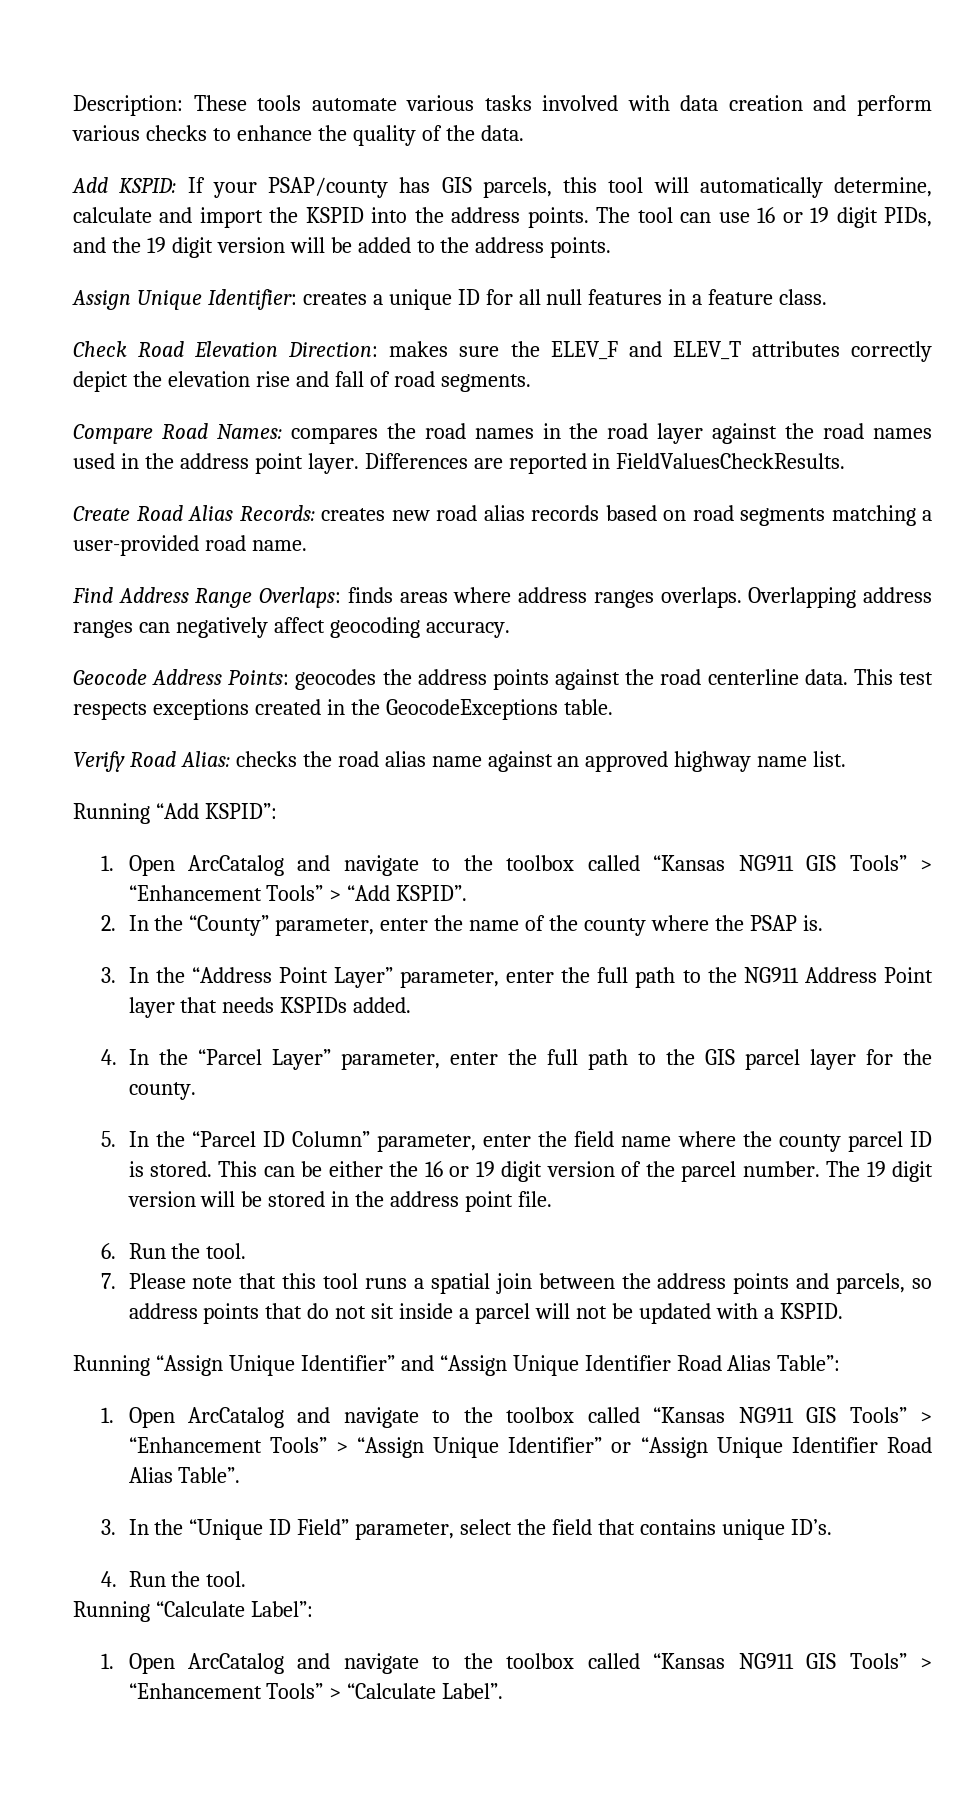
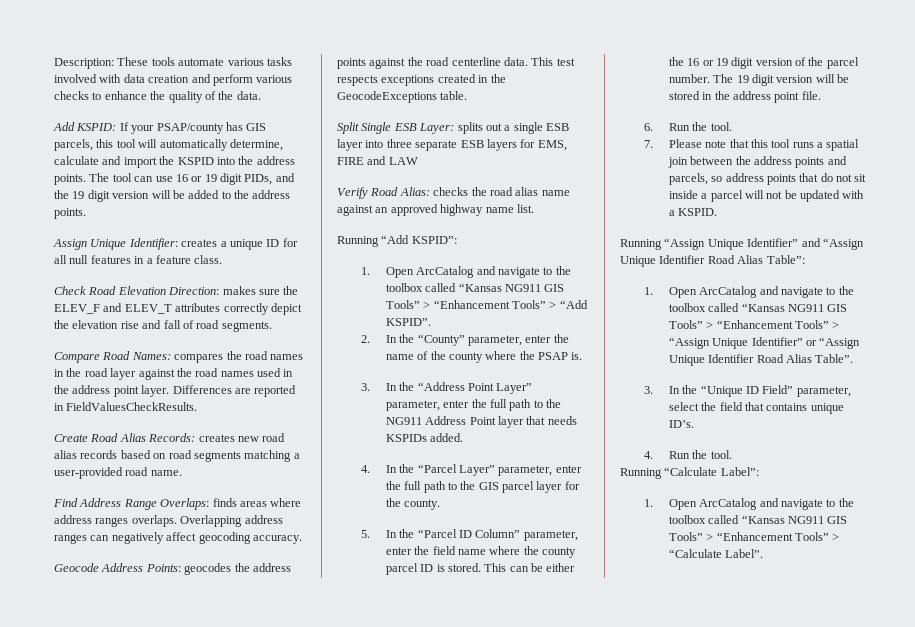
(613, 707) none -> [337,122,569,134] [337,139,567,151] [337,156,418,165] // Split Single ESB Layer: splits out a single ESB layer into three separate ESB layers for EMS, FIRE and LAW

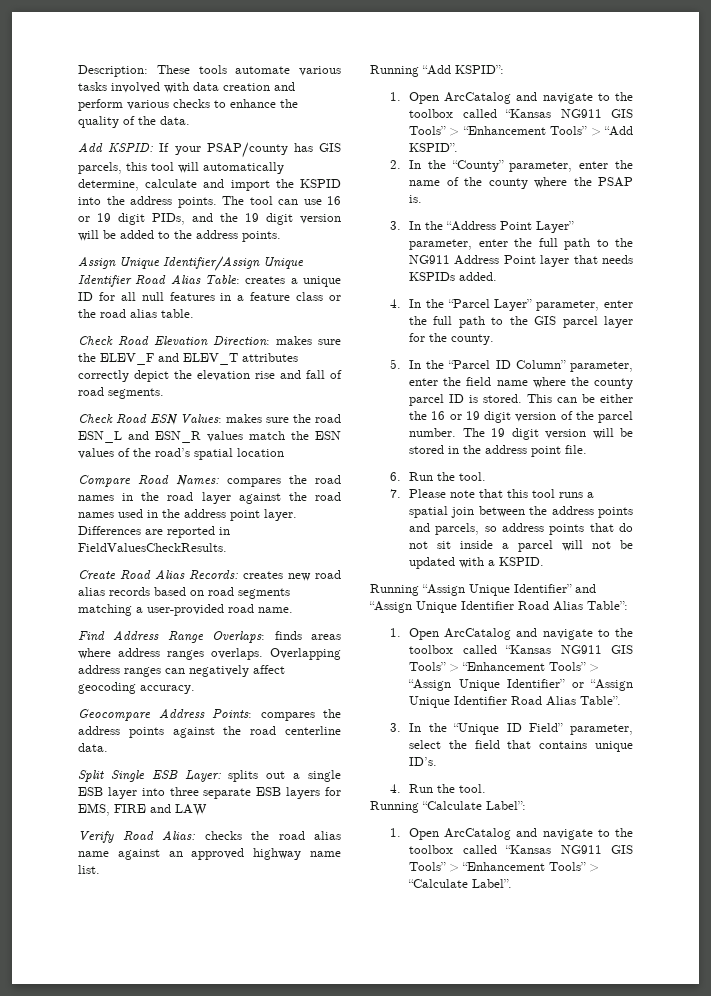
[128,238,178,250] Identifier: -> [163,256,304,271] [78,274,240,287] Identifier/Assign Unique Identifier Road Alias Table:
[194,255,223,264] class. -> [296,292,341,301] [78,309,194,318] class or the road alias table.
(272, 326) none -> [78,414,341,426] [78,431,341,443] [78,448,284,460] // Check Road ESN Values: makes sure the road ESN_L and ESN_R values match the ESN values of the road’s spatial location
[54,563,99,572] Geocode -> [78,709,151,721] Geocompare
[184,563,232,575] geocodes -> [260,712,315,721] compares
[531,57,575,66] [337,74,506,86] [337,91,468,103] This test respects exceptions created in the GeocodeExceptions table. -> (108, 747) none

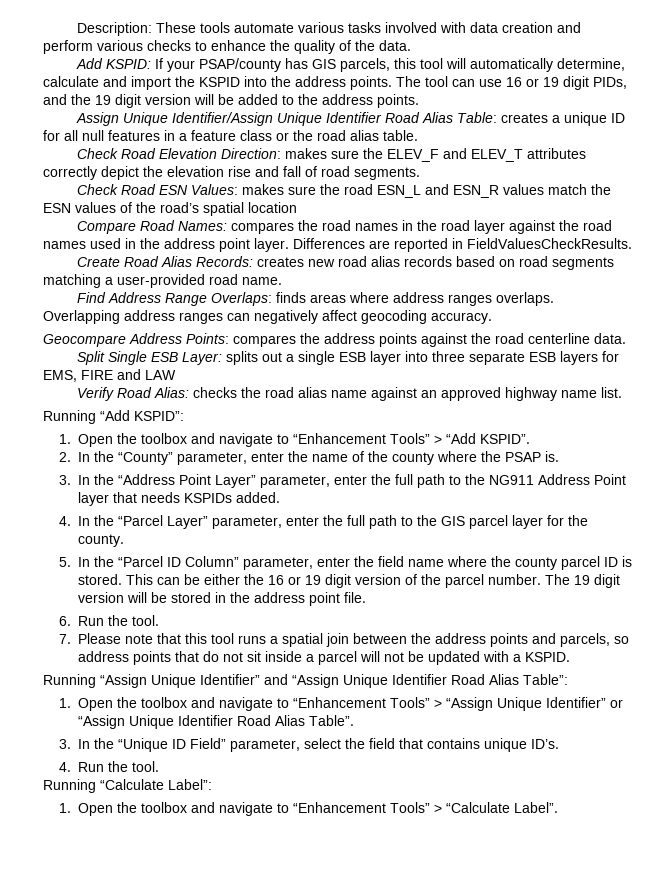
[444,92,633,104] [409,109,633,118] [409,126,460,136] ArcCatalog and navigate to the toolbox called “Kansas NG911 GIS Tools” > -> [117,433,290,447] the toolbox and navigate to
[444,628,633,640] [409,645,633,654] [409,662,460,672] ArcCatalog and navigate to the toolbox called “Kansas NG911 GIS Tools” > -> [117,697,290,711] the toolbox and navigate to
[444,828,633,840] [409,845,633,854] [409,862,460,872] ArcCatalog and navigate to the toolbox called “Kansas NG911 GIS Tools” > -> [117,802,290,816] the toolbox and navigate to

